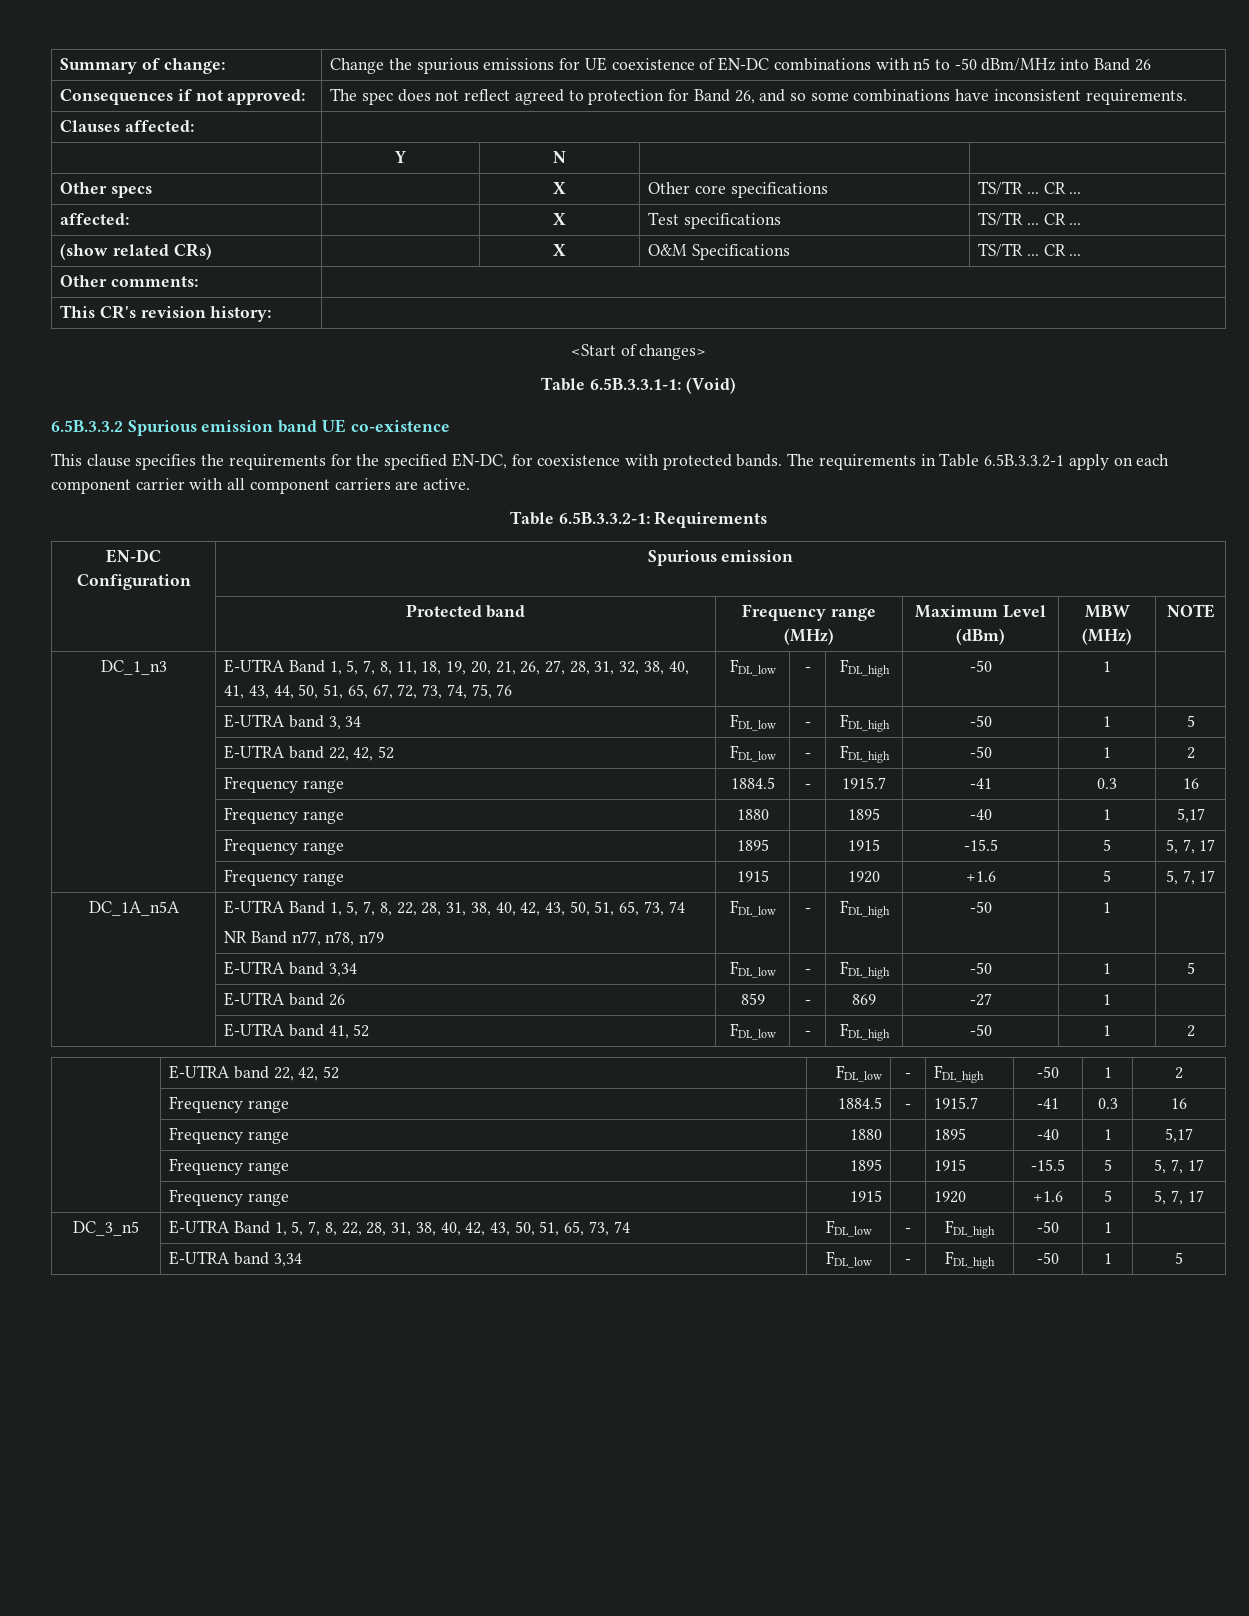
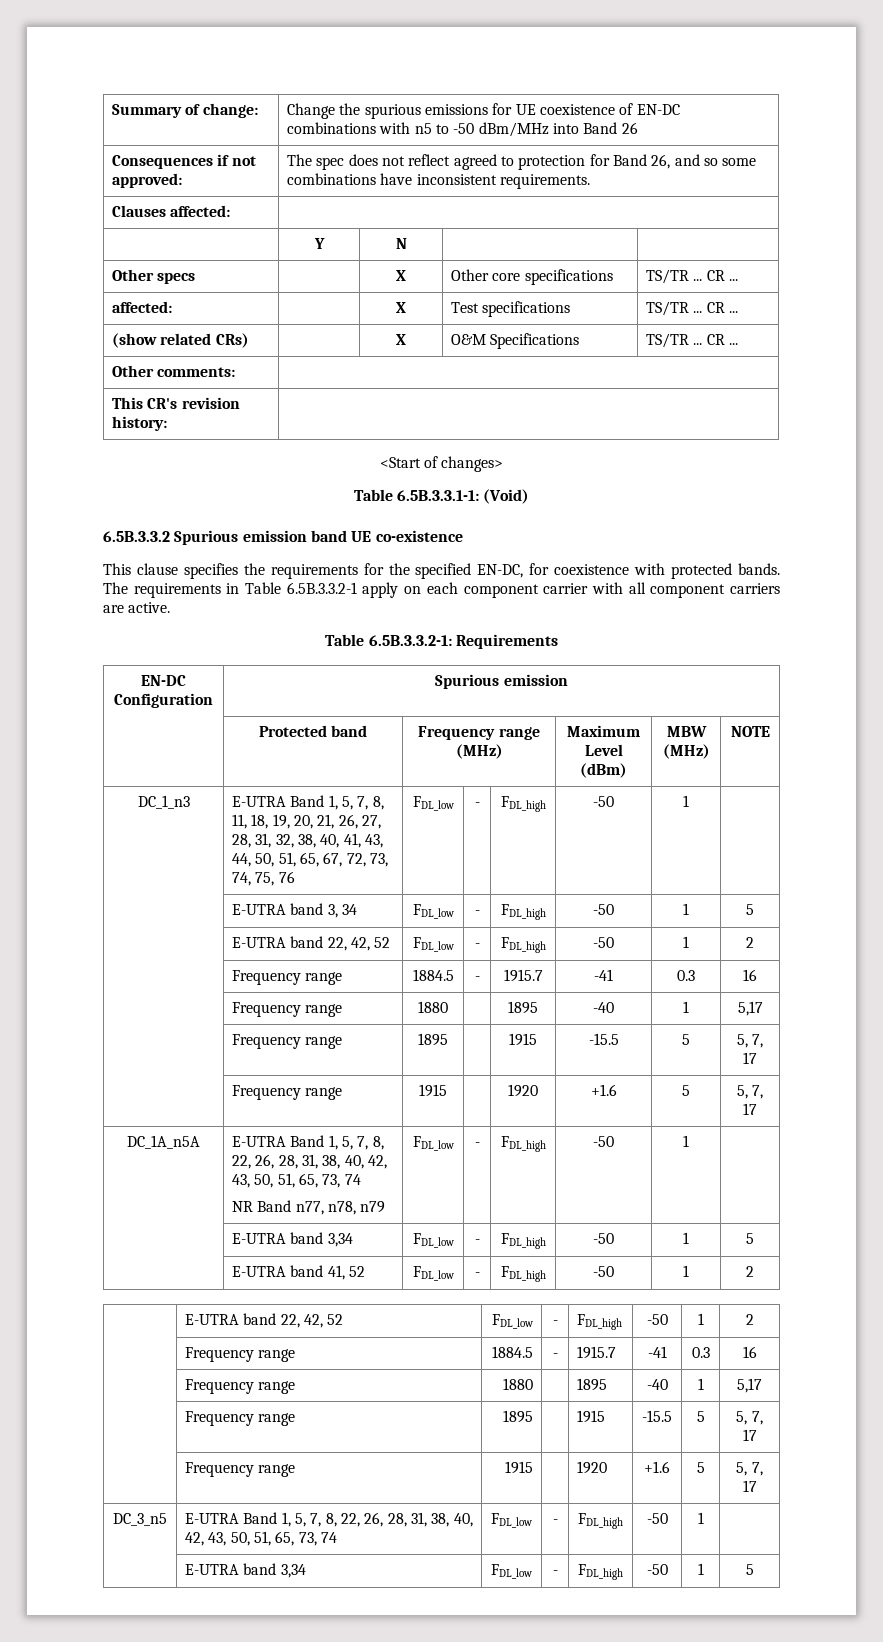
(417, 909) none -> [255,1154,275,1169] 26,
[224,992,345,1006] [740,993,765,1005] [804,1000,811,1005] [852,994,876,1005] [969,993,992,1006] [1103,994,1111,1005] // | E-UTRA band 26 | 859 | - | 869 | -27 | 1 | -> (754, 1238) none
(362, 1229) none -> [364,1512,384,1527] 26,

